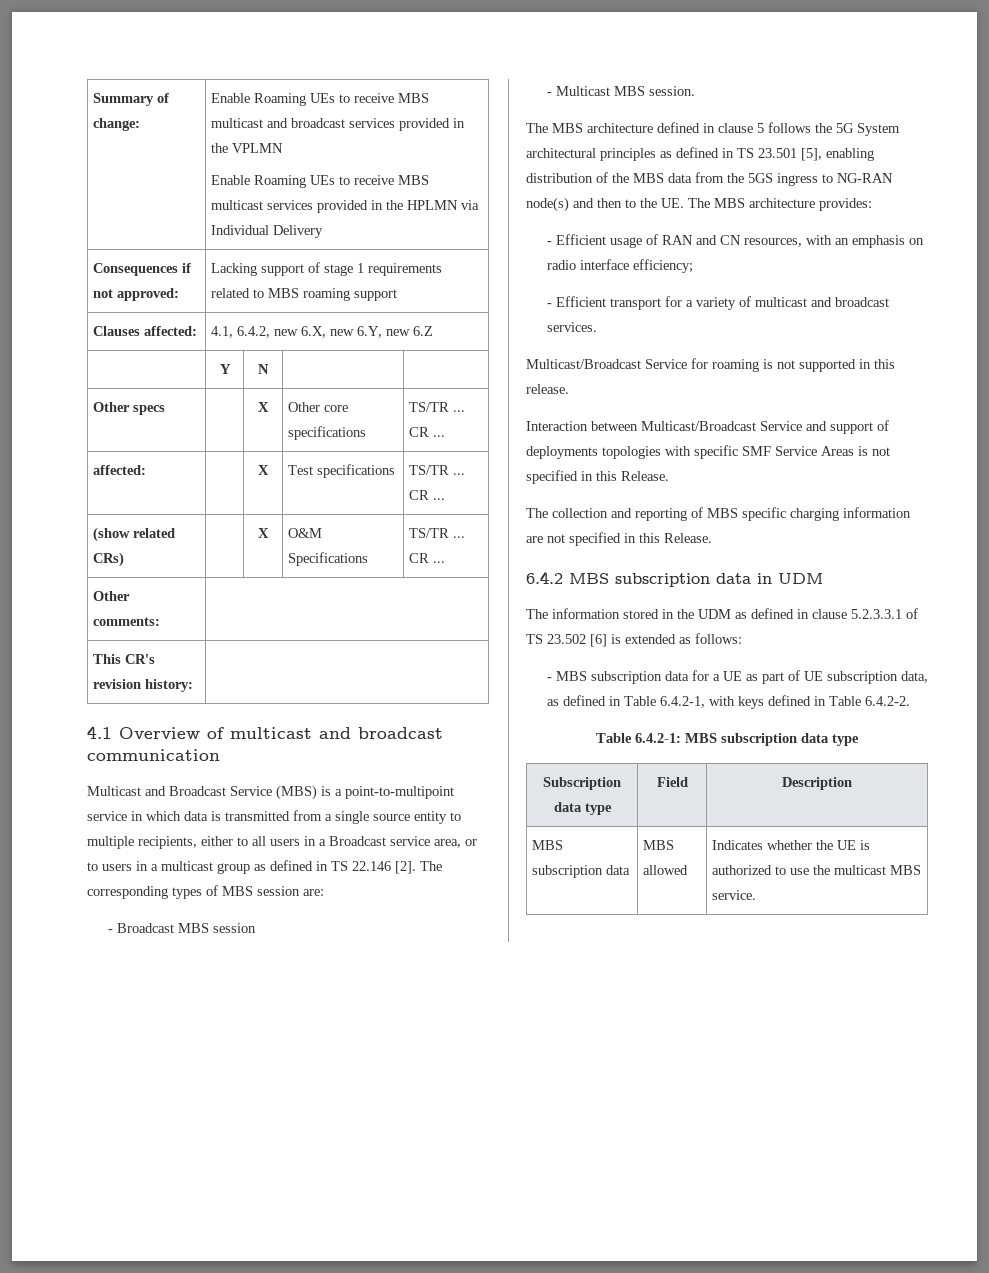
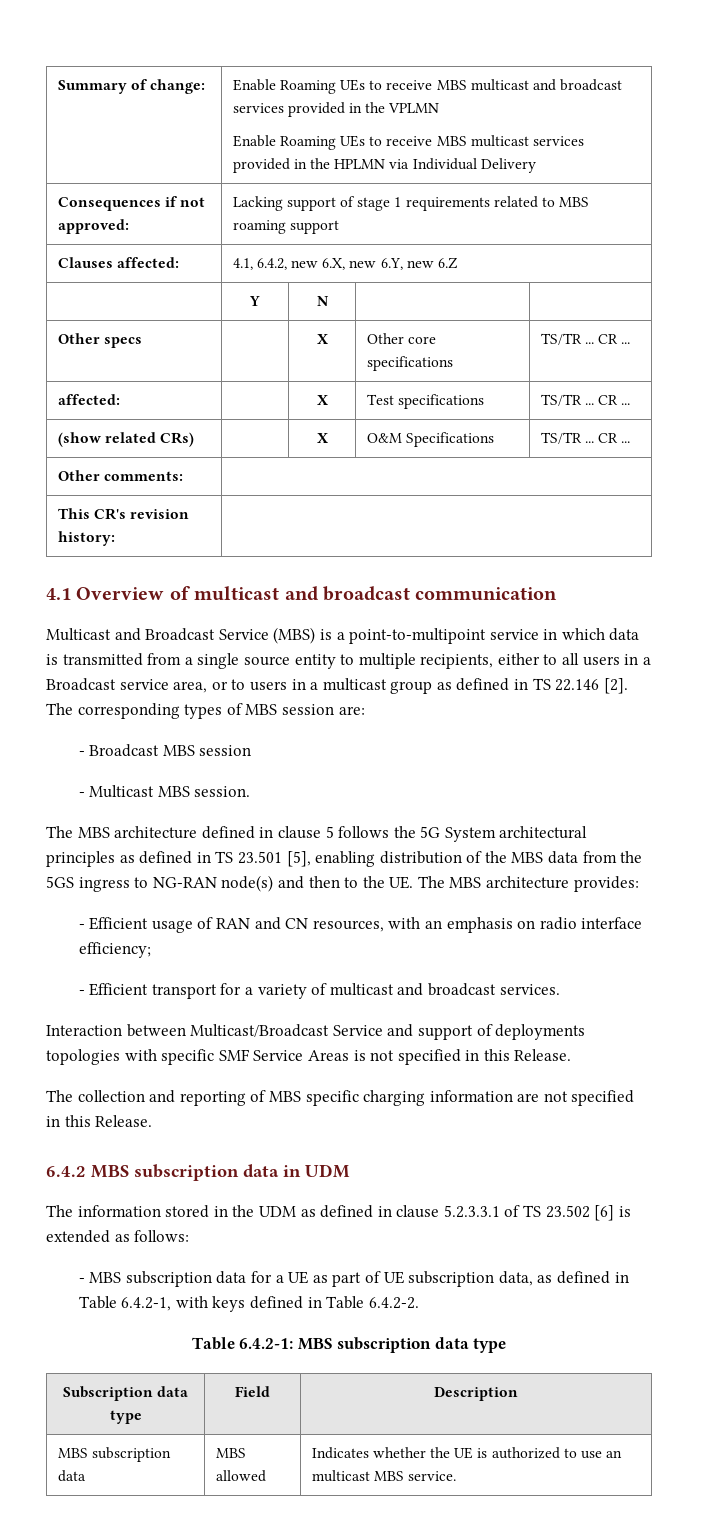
[526,358,895,372] [526,384,569,394] // Multicast/Broadcast Service for roaming is not supported in this release. -> (560, 989) none
[813,865,831,875] the -> [606,1450,623,1458] an

